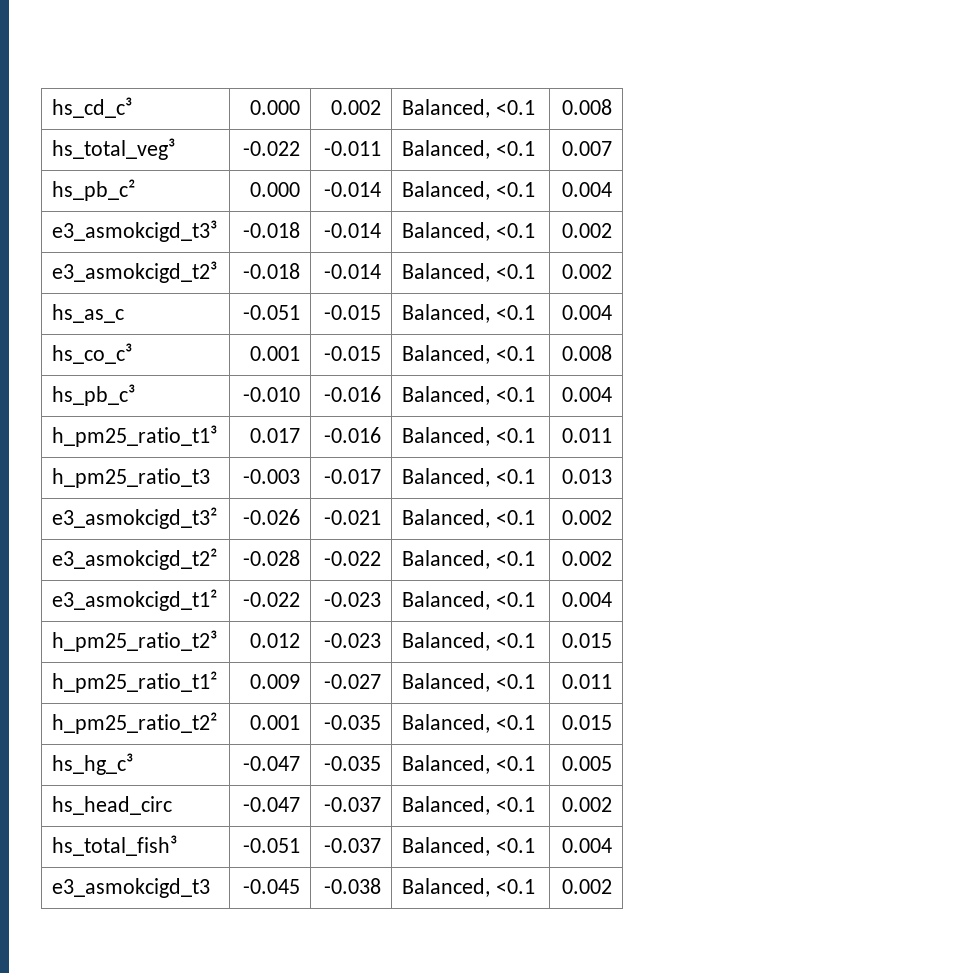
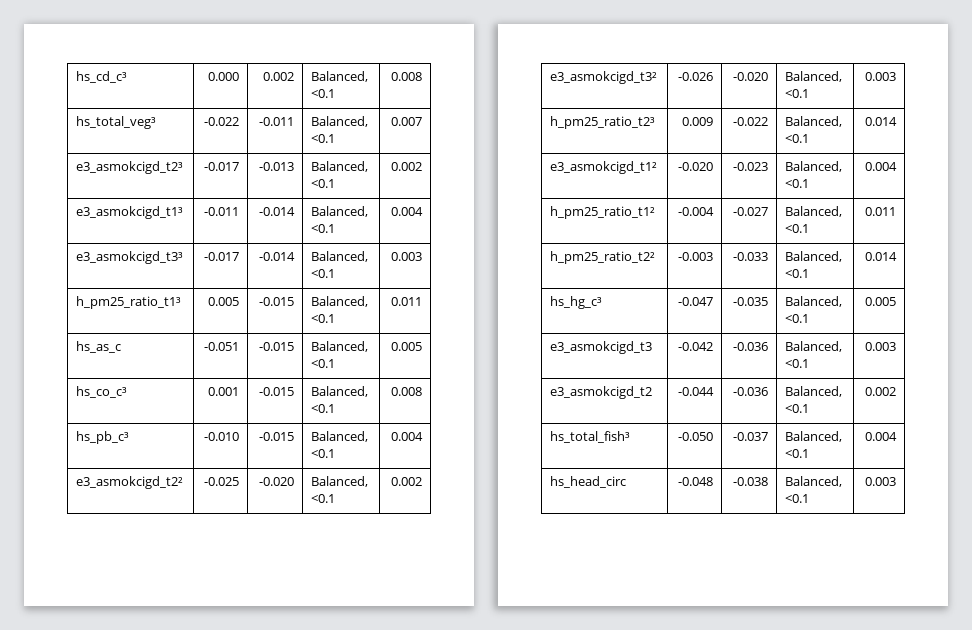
[52,179,136,201] [249,182,300,197] hs_pb_c² | 0.000 -> [76,161,184,174] [203,162,239,171] [258,162,294,171] [311,161,369,172] [311,179,336,188] [390,162,422,171] [76,206,184,219] [203,207,239,216] e3_asmokcigd_t2³ | -0.017 | -0.013 | Balanced, <0.1 | 0.002 // e3_asmokcigd_t1³ | -0.011
[242,222,300,238] [323,223,381,238] [402,222,536,241] [561,223,612,238] [52,261,218,283] [242,263,300,279] [323,264,381,279] [402,263,536,282] [561,264,612,279] -0.018 | -0.014 | Balanced, <0.1 | 0.002 // e3_asmokcigd_t2³ | -0.018 | -0.014 | Balanced, <0.1 | 0.002 -> [203,252,239,261] [258,252,295,261] [311,251,369,262] [311,269,336,278] [390,252,422,261] [76,296,182,309] [207,297,239,306] [258,297,294,306] [311,296,369,307] [311,314,336,323] [390,297,422,306] -0.017 | -0.014 | Balanced, <0.1 | 0.003 // h_pm25_ratio_t1³ | 0.005 | -0.015 | Balanced, <0.1 | 0.011
[561,305,612,320] 0.004 -> [390,342,422,351] 0.005
[323,386,381,402] [402,386,536,405] [561,387,612,402] [52,425,218,447] [249,428,300,443] [323,427,381,443] [402,427,536,446] [561,428,612,443] [52,468,211,488] [242,469,300,484] [323,469,381,484] [402,468,536,487] [561,469,612,484] [52,507,218,529] [242,509,300,525] [323,510,381,525] [402,509,536,528] [561,510,612,525] [52,548,218,570] [242,550,300,566] -0.016 | Balanced, <0.1 | 0.004 // h_pm25_ratio_t1³ | 0.017 | -0.016 | Balanced, <0.1 | 0.011 // h_pm25_ratio_t3 | -0.003 | -0.017 | Balanced, <0.1 | 0.013 // e3_asmokcigd_t3² | -0.026 | -0.021 | Balanced, <0.1 | 0.002 // e3_asmokcigd_t2² | -0.028 -> [258,432,294,441] [311,431,369,442] [311,449,336,458] [390,432,423,441] [76,476,184,489] [203,477,239,486] [258,477,294,486] [311,476,369,487] [311,494,336,503] [390,477,422,486] [550,71,658,84] [677,72,713,81] [732,72,768,81] [785,71,843,82] [785,89,810,98] [864,72,896,81] [550,116,656,129] [681,117,713,126] -0.015 | Balanced, <0.1 | 0.004 // e3_asmokcigd_t2² | -0.025 | -0.020 | Balanced, <0.1 | 0.002 // e3_asmokcigd_t3² | -0.026 | -0.020 | Balanced, <0.1 | 0.003 // h_pm25_ratio_t2³ | 0.009
[561,551,612,566] 0.002 -> [864,117,897,126] 0.014
[242,592,300,607] -0.022 -> [677,162,713,171] -0.020
[52,630,218,652] [249,633,300,648] [323,633,381,648] [402,632,536,651] [561,633,612,648] // h_pm25_ratio_t2³ | 0.012 | -0.023 | Balanced, <0.1 | 0.015 -> (897, 166) none
[249,674,300,689] 0.009 -> [677,207,714,216] -0.004
[249,715,300,730] [323,715,381,730] [402,714,536,733] [561,715,612,730] 0.001 | -0.035 | Balanced, <0.1 | 0.015 -> [677,252,713,261] [732,252,768,261] [785,251,843,262] [785,269,810,278] [864,252,897,261] -0.003 | -0.033 | Balanced, <0.1 | 0.014
[52,796,173,815] [242,797,300,812] [323,797,381,812] hs_head_circ | -0.047 | -0.037 -> [550,341,653,354] [677,342,713,351] [732,342,768,351] [785,341,843,352] [785,359,810,368] [864,342,896,351] [550,386,653,399] [677,387,714,396] [732,387,768,396] e3_asmokcigd_t3 | -0.042 | -0.036 | Balanced, <0.1 | 0.003 // e3_asmokcigd_t2 | -0.044 | -0.036
[242,838,300,853] -0.051 -> [677,432,713,441] -0.050
[52,878,211,898] [242,879,300,894] e3_asmokcigd_t3 | -0.045 -> [550,476,627,488] [677,477,713,486] hs_head_circ | -0.048
[561,879,612,894] 0.002 -> [864,477,896,486] 0.003

